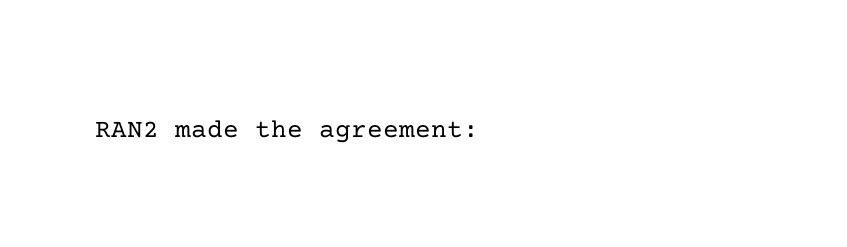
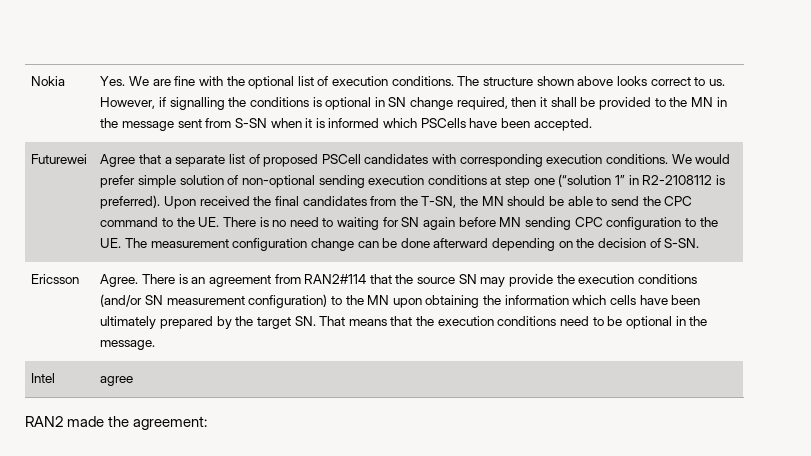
(95, 129) none -> [31,76,66,86] [100,76,725,89] [100,97,727,110] [100,118,592,131] [31,154,88,164] [100,154,731,167] [100,174,725,188] [100,195,693,209] [100,217,718,230] [100,238,700,251] [31,274,80,284] [100,274,697,287] [100,294,701,308] [100,316,708,329] [100,340,156,350] [31,373,56,383] [100,376,134,386] Nokia | Yes. We are fine with the optional list of execution conditions. The structure shown above looks correct to us. However, if signalling the conditions is optional in SN change required, then it shall be provided to the MN in the message sent from S-SN when it is informed which PSCells have been accepted. // Futurewei | Agree that a separate list of proposed PSCell candidates with corresponding execution conditions. We would prefer simple solution of non-optional sending execution conditions at step one (“solution 1” in R2-2108112 is preferred). Upon received the final candidates from the T-SN, the MN should be able to send the CPC command to the UE. There is no need to waiting for SN again before MN sending CPC configuration to the UE. The measurement configuration change can be done afterward depending on the decision of S-SN. // Ericsson | Agree. There is an agreement from RAN2#114 that the source SN may provide the execution conditions (and/or SN measurement configuration) to the MN upon obtaining the information which cells have been ultimately prepared by the target SN. That means that the execution conditions need to be optional in the message. // Intel | agree //

